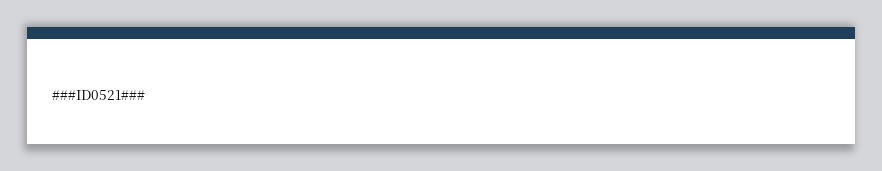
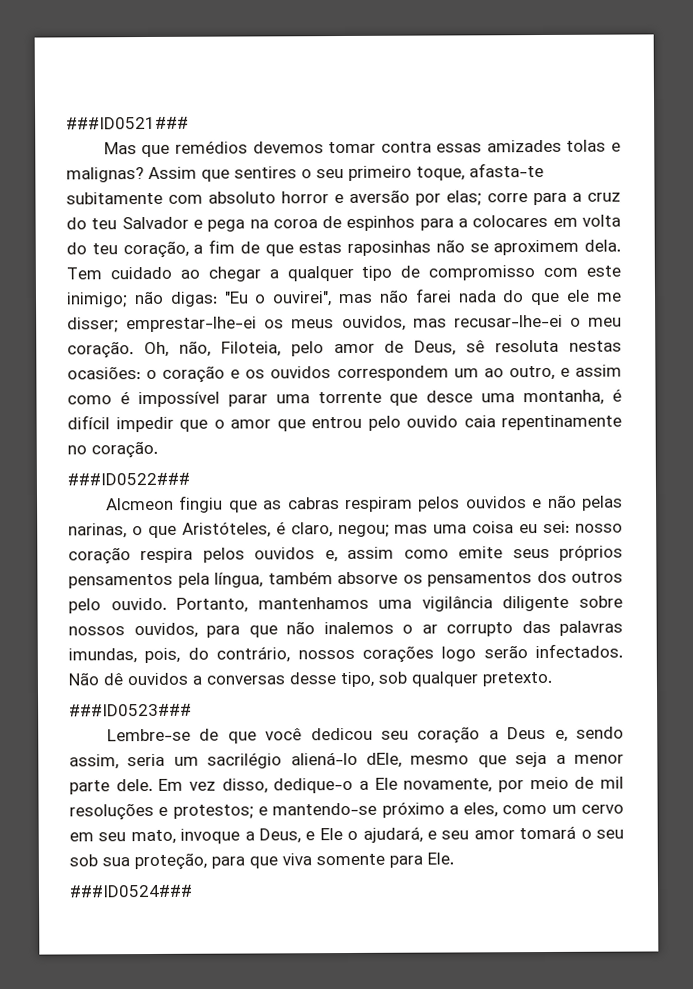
(145, 95) none -> [103,139,621,158] [66,162,544,183] [66,189,621,206] [66,214,622,232] [66,239,621,259] [66,265,621,282] [66,288,622,308] [67,314,622,333] [67,339,622,359] [67,364,622,383] [67,388,622,408] [67,414,622,433] [67,440,158,459] [67,472,190,486] [105,494,623,513] [68,520,624,539] [68,544,623,565] [68,570,623,589] [68,595,623,614] [68,620,623,639] [68,643,623,664] [68,671,552,688] [69,703,192,717] [106,726,624,744] [69,751,624,770] [69,776,625,795] [69,801,625,821] [69,825,624,845] [69,852,454,871] [69,884,193,898] // Mas que remédios devemos tomar contra essas amizades tolas e malignas? Assim que sentires o seu primeiro toque, afasta-te subitamente com absoluto horror e aversão por elas; corre para a cruz do teu Salvador e pega na coroa de espinhos para a colocares em volta do teu coração, a fim de que estas raposinhas não se aproximem dela. Tem cuidado ao chegar a qualquer tipo de compromisso com este inimigo; não digas: "Eu o ouvirei", mas não farei nada do que ele me disser; emprestar-lhe-ei os meus ouvidos, mas recusar-lhe-ei o meu coração. Oh, não, Filoteia, pelo amor de Deus, sê resoluta nestas ocasiões: o coração e os ouvidos correspondem um ao outro, e assim como é impossível parar uma torrente que desce uma montanha, é difícil impedir que o amor que entrou pelo ouvido caia repentinamente no coração. // ###ID0522### // Alcmeon fingiu que as cabras respiram pelos ouvidos e não pelas narinas, o que Aristóteles, é claro, negou; mas uma coisa eu sei: nosso coração respira pelos ouvidos e, assim como emite seus próprios pensamentos pela língua, também absorve os pensamentos dos outros pelo ouvido. Portanto, mantenhamos uma vigilância diligente sobre nossos ouvidos, para que não inalemos o ar corrupto das palavras imundas, pois, do contrário, nossos corações logo serão infectados. Não dê ouvidos a conversas desse tipo, sob qualquer pretexto. // ###ID0523### // Lembre-se de que você dedicou seu coração a Deus e, sendo assim, seria um sacrilégio aliená-lo dEle, mesmo que seja a menor parte dele. Em vez disso, dedique-o a Ele novamente, por meio de mil resoluções e protestos; e mantendo-se próximo a eles, como um cervo em seu mato, invoque a Deus, e Ele o ajudará, e seu amor tomará o seu sob sua proteção, para que viva somente para Ele. // ###ID0524###

